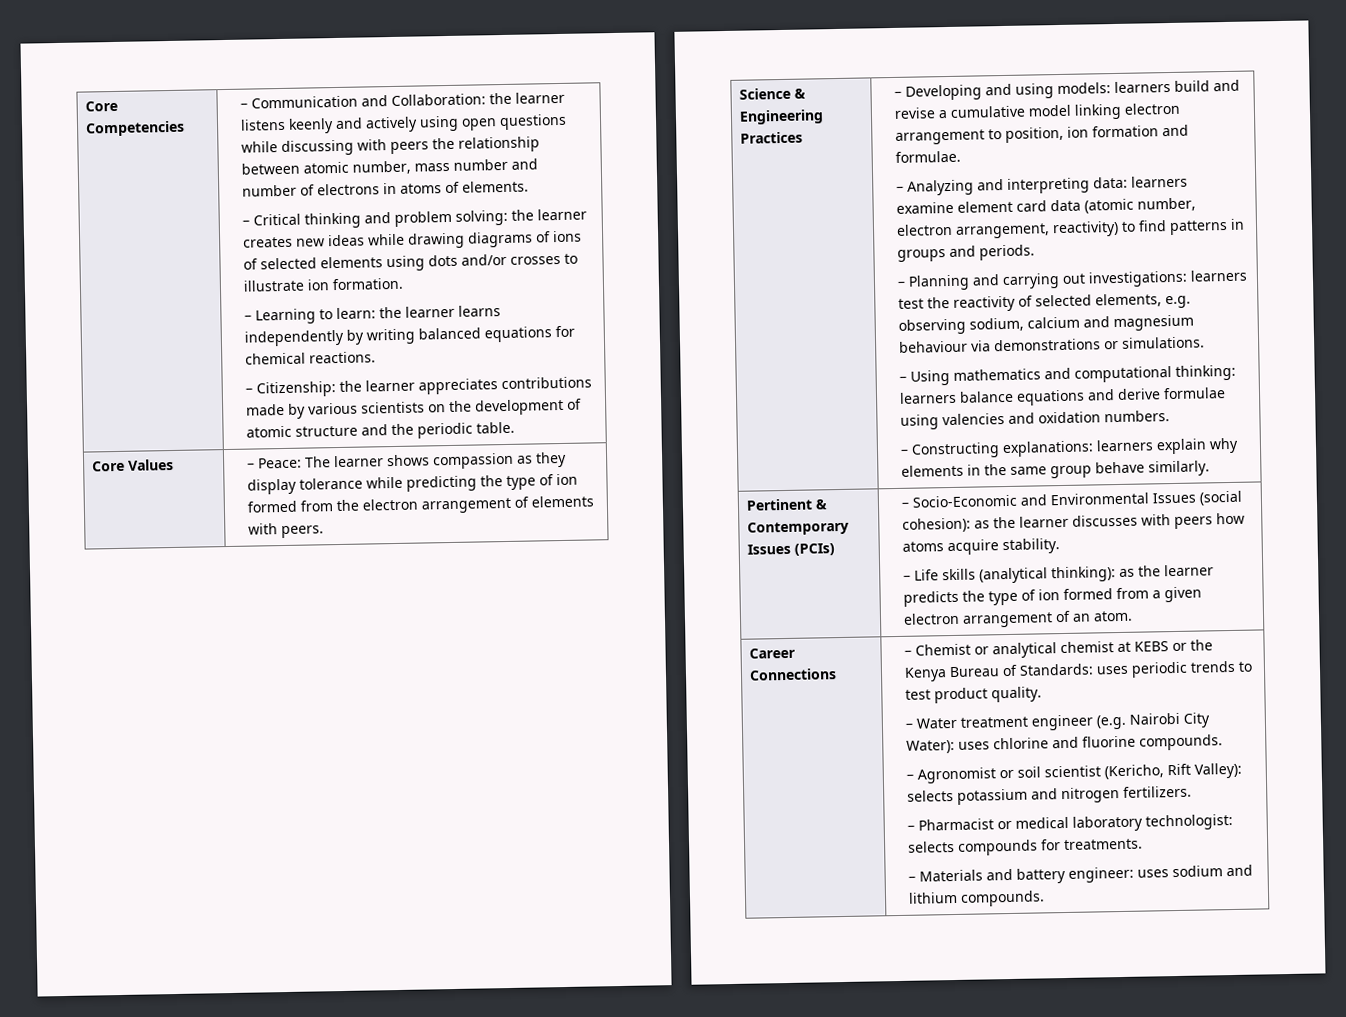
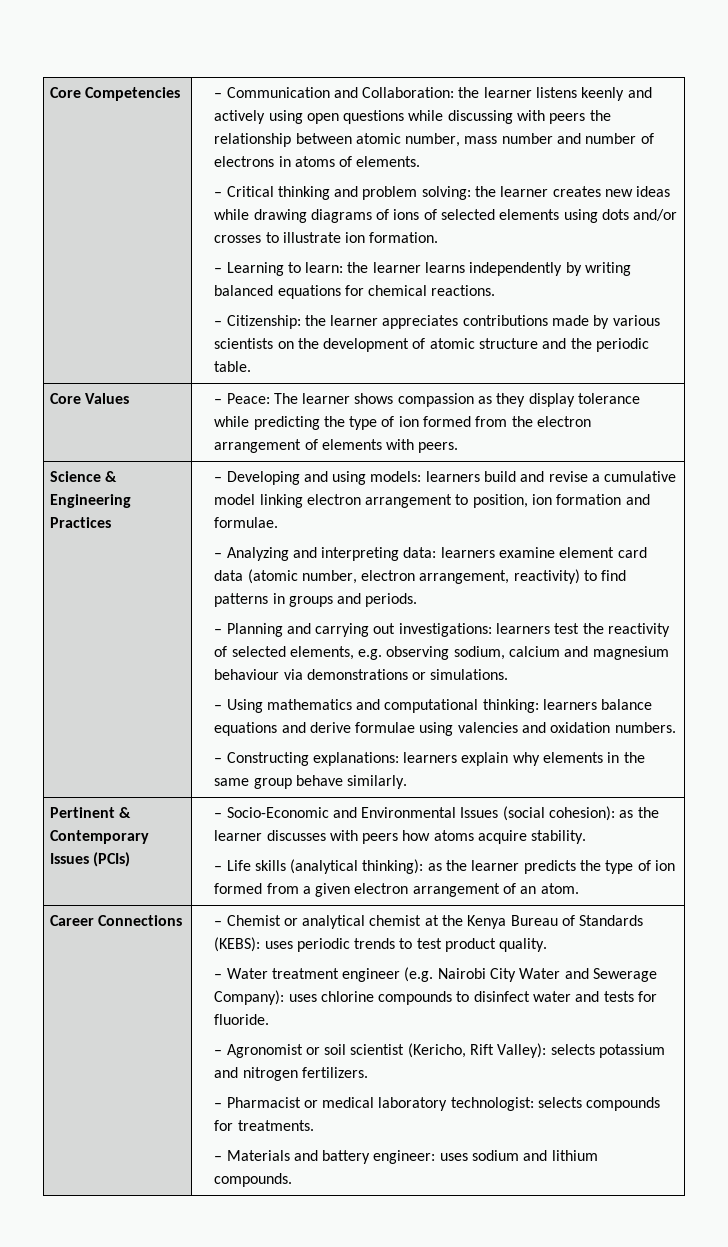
[1134,641,1188,652] KEBS or -> (439, 920) none
[1019,663,1095,676] Standards: -> [579,915,644,926] [214,937,261,952] Standards (KEBS):
[906,734,1224,754] Water): uses chlorine and fluorine compounds. -> [519,968,658,982] [214,990,658,1005] [214,1014,270,1025] Water and Sewerage Company): uses chlorine compounds to disinfect water and tests for fluoride.

